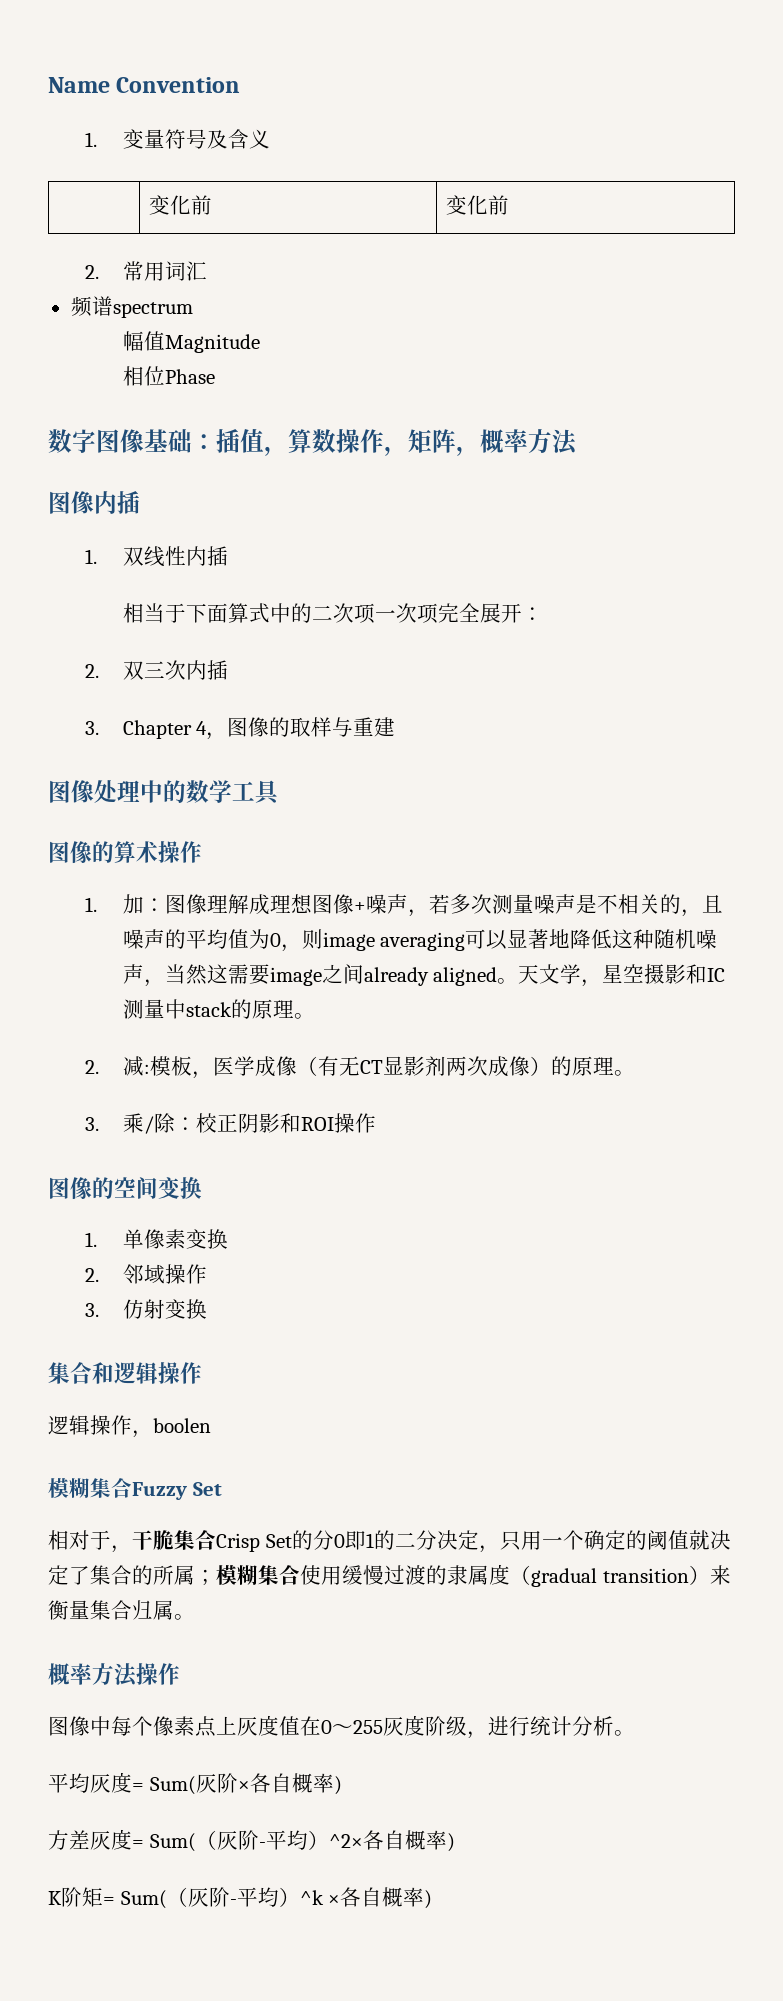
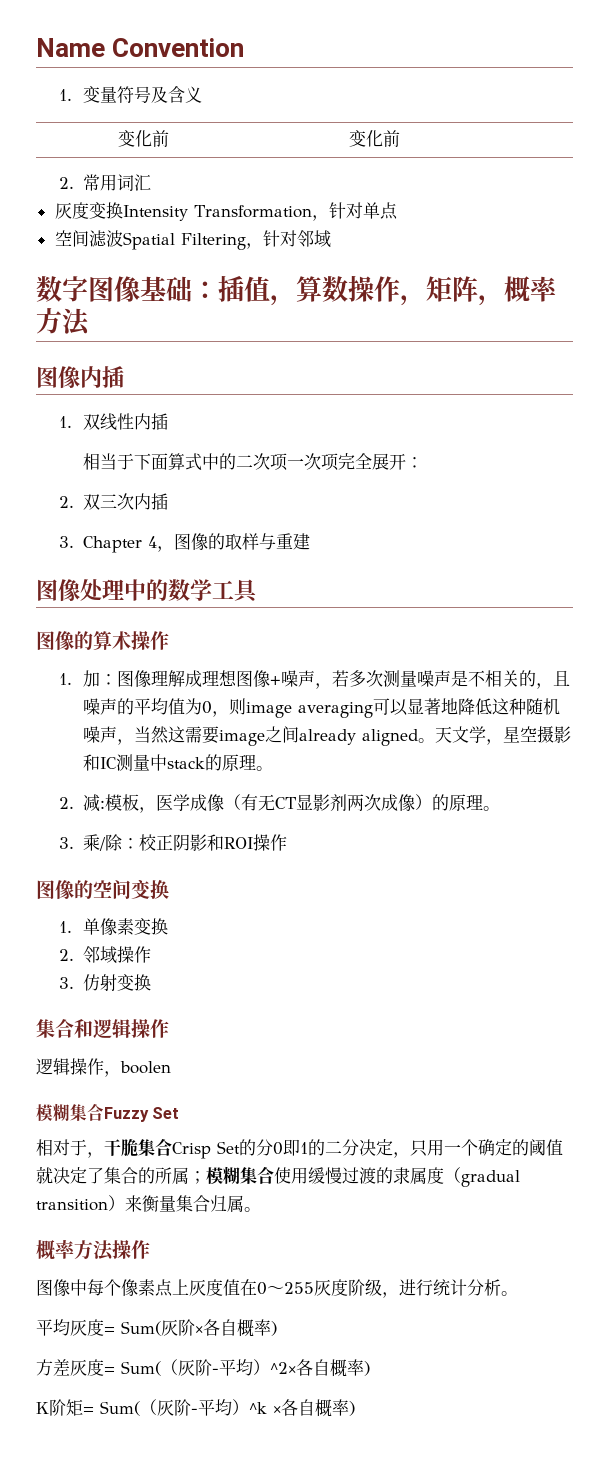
[70,296,193,318] [122,331,260,353] [122,366,215,386] 频谱spectrum // 幅值Magnitude // 相位Phase -> [54,202,398,221] [54,230,331,250] 灰度变换Intensity Transformation，针对单点 // 空间滤波Spatial Filtering，针对邻域

